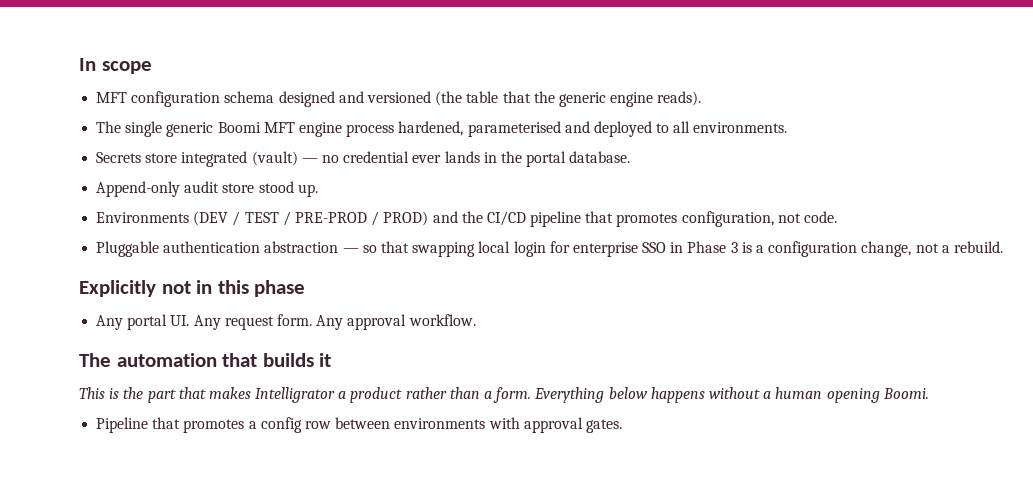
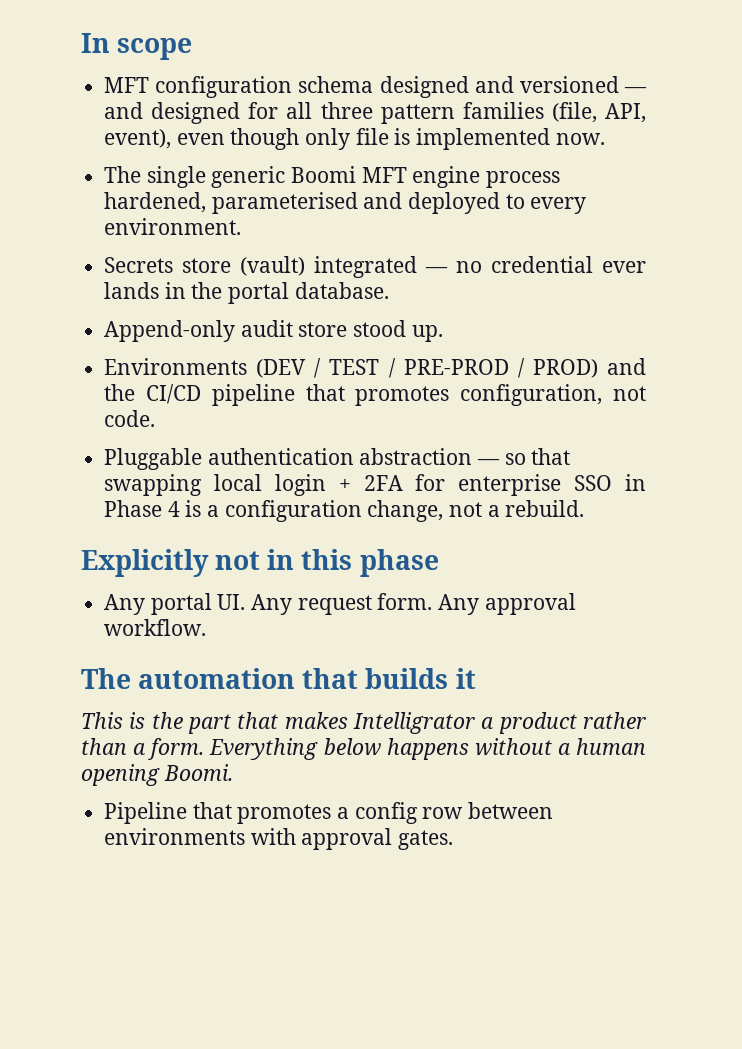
[435,91,702,107] (the table that the generic engine reads). -> [623,87,647,93] [104,102,646,124] [104,128,605,150] — and designed for all three pattern families (file, API, event), even though only file is implemented now.
[673,121,788,133] all environments. -> [530,197,587,214] [104,218,242,235] every environment.
[181,151,298,167] integrated (vault) -> [240,256,418,278] (vault) integrated
(546, 249) none -> [338,475,403,491] + 2FA
[730,242,738,253] 3 -> [167,501,180,517] 4

